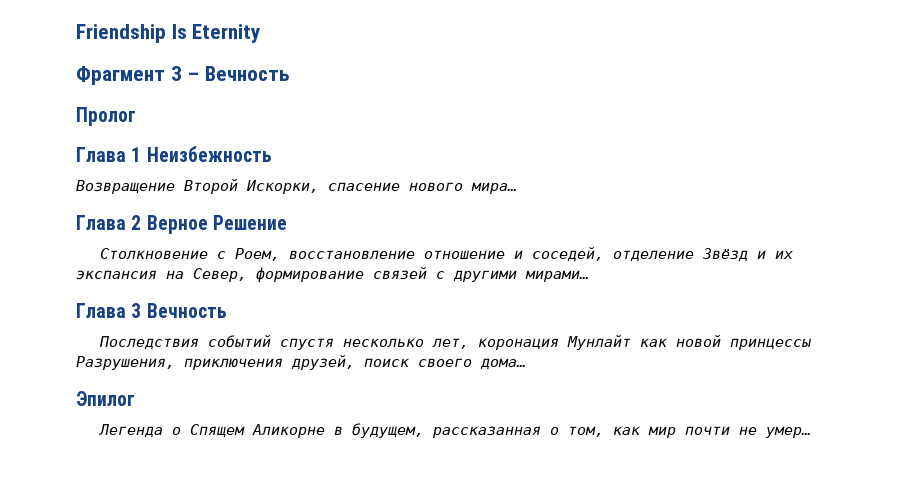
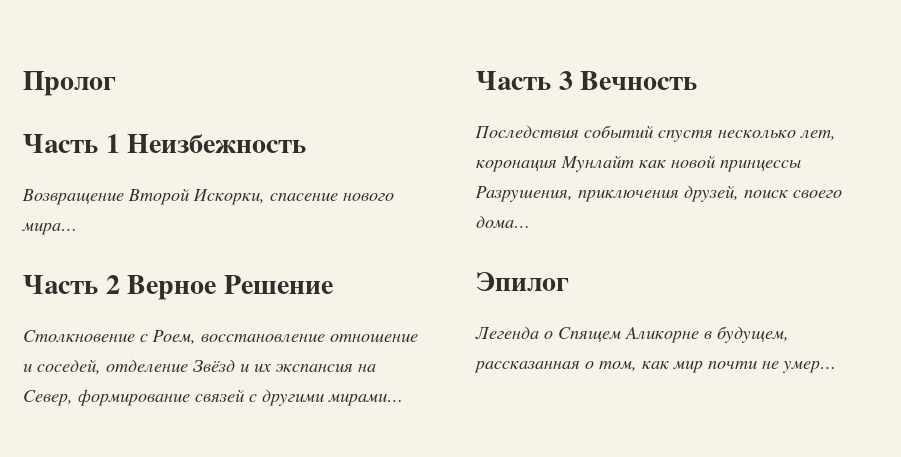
[76,24,261,43] [76,66,290,85] Friendship Is Eternity // Фрагмент 3 – Вечность // -> (23, 83) none
[76,147,126,162] Глава -> [23,134,98,153] Часть
[76,215,126,230] Глава -> [23,275,98,294] Часть
[76,303,126,318] Глава -> [476,71,551,90] Часть

